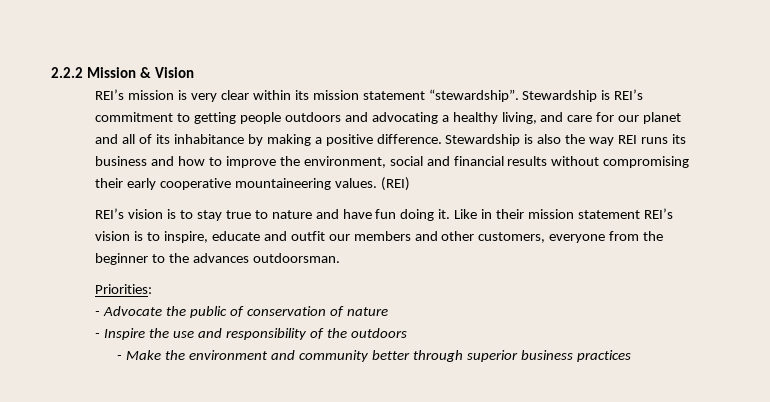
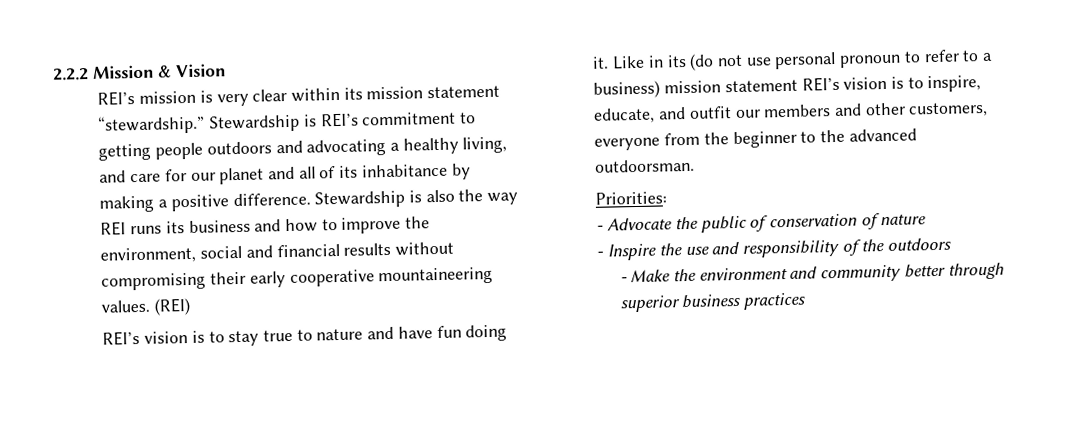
[428,89,519,102] “stewardship”. -> [98,114,206,135] “stewardship.”
[496,209,525,219] their -> [666,49,994,71] [593,80,661,99] its (do not use personal pronoun to refer to a business)
[211,231,260,241] educate -> [593,107,656,124] educate,
[193,253,250,263] advances -> [848,128,917,142] advanced

